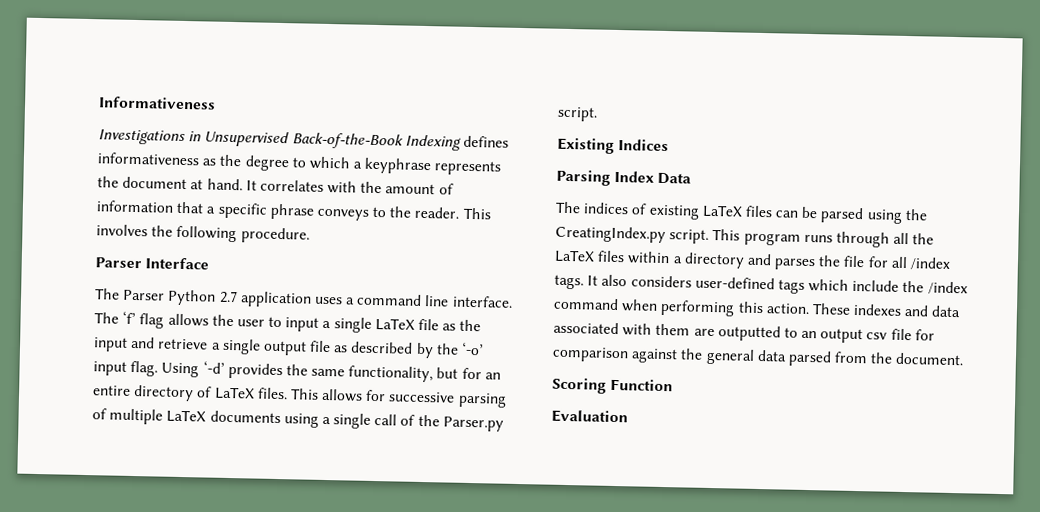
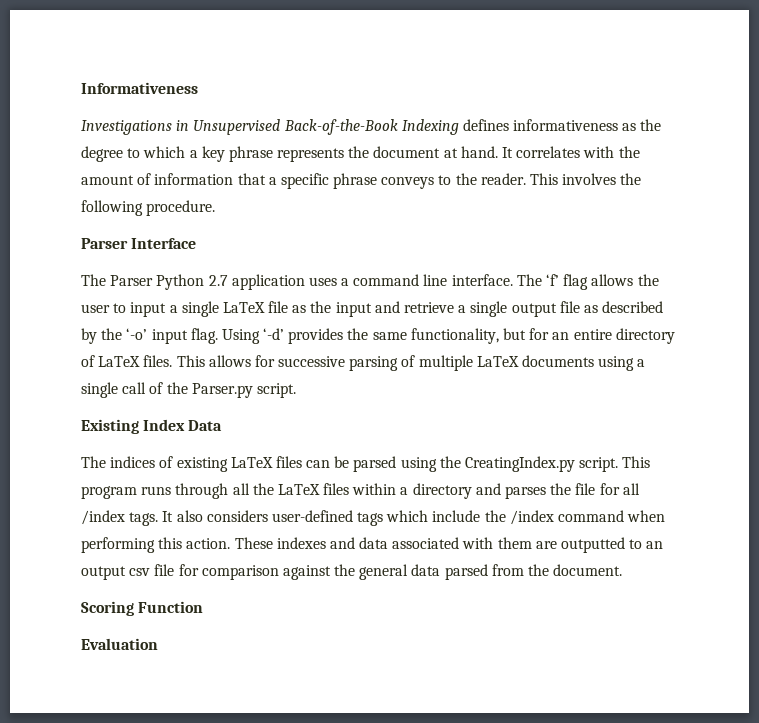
[364,157,432,175] keyphrase -> [201,146,273,162] key phrase
[618,139,670,152] [556,169,611,186] Indices // Parsing -> (139, 426) none

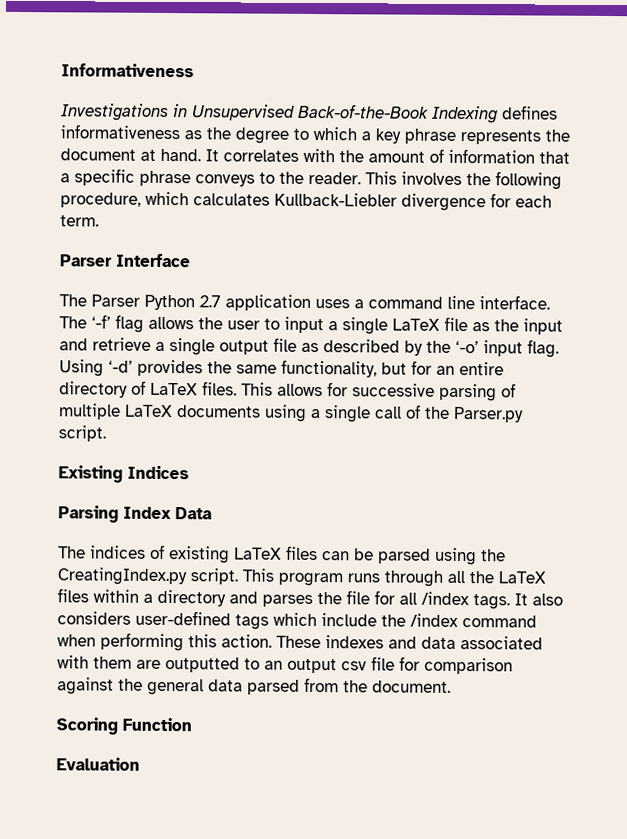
[146,200,216,216] procedure. -> [60,191,552,212] [60,215,99,227] procedure, which calculates Kullback-Liebler divergence for each term.
[546,274,560,286] ‘f’ -> [91,314,111,329] ‘-f’
(139, 426) none -> [127,465,189,480] [58,505,119,523] Indices // Parsing

